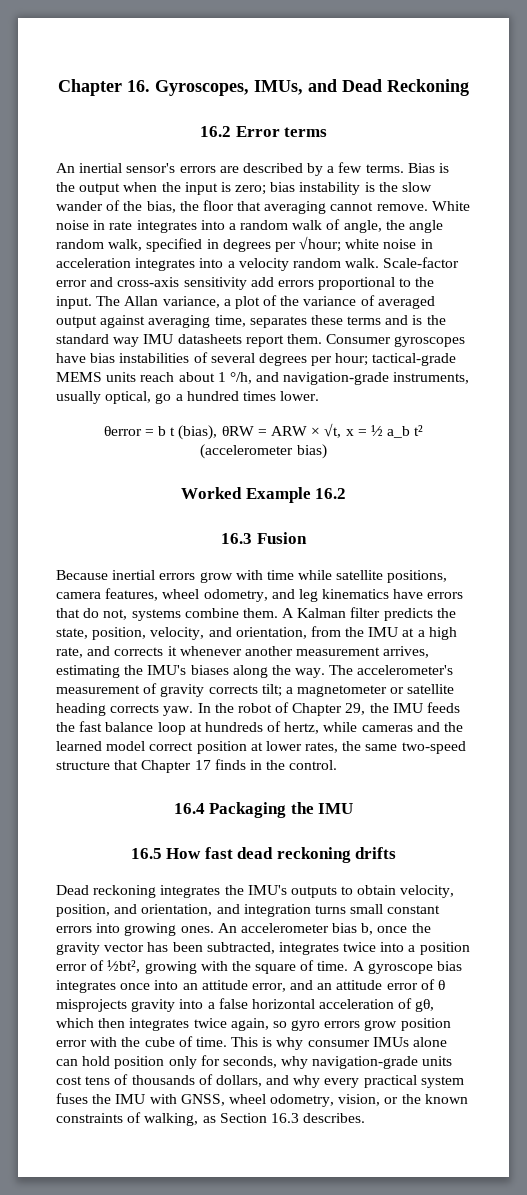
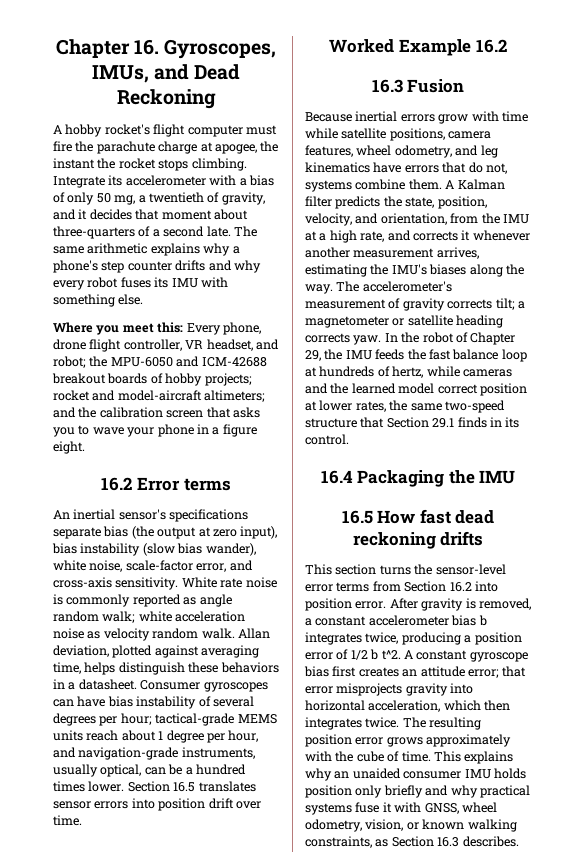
(469, 87) none -> [53,124,277,137] [53,141,279,154] [53,158,247,171] [53,175,274,188] [53,192,265,205] [53,209,248,220] [53,226,257,239] [53,243,240,256] [53,260,261,273] [53,277,228,290] [53,294,144,307] [53,322,261,335] [53,339,279,352] [53,356,267,368] [52,373,252,386] [53,390,266,402] [53,407,260,418] [53,424,257,437] [53,441,85,454] // A hobby rocket's flight computer must fire the parachute charge at apogee, the instant the rocket stops climbing. Integrate its accelerometer with a bias of only 50 mg, a twentieth of gravity, and it decides that moment about three-quarters of a second late. The same arithmetic explains why a phone's step counter drifts and why every robot fuses its IMU with something else. // Where you meet this: Every phone, drone flight controller, VR headset, and robot; the MPU-6050 and ICM-42688 breakout boards of hobby projects; rocket and model-aircraft altimeters; and the calibration screen that asks you to wave your phone in a figure eight.
[179,162,450,176] [56,182,433,195] [56,200,470,214] [56,219,444,233] [56,236,433,252] [56,257,460,271] [56,277,435,290] [56,295,435,309] [56,315,446,328] [56,334,322,347] errors are described by a few terms. Bias is the output when the input is zero; bias instability is the slow wander of the bias, the floor that averaging cannot remove. White noise in rate integrates into a random walk of angle, the angle random walk, specified in degrees per √hour; white noise in acceleration integrates into a velocity random walk. Scale-factor error and cross-axis sensitivity add errors proportional to the input. The Allan variance, a plot of the variance of averaged output against averaging time, separates these terms and is the standard way IMU datasheets report them. -> [169,509,249,522] [53,526,278,539] [52,543,256,556] [53,560,253,572] [53,577,277,590] [53,594,232,607] [53,611,246,623] [53,628,270,641] [53,645,260,658] [53,662,279,675] [53,679,137,690] specifications separate bias (the output at zero input), bias instability (slow bias wander), white noise, scale-factor error, and cross-axis sensitivity. White rate noise is commonly reported as angle random walk; white acceleration noise as velocity random walk. Allan deviation, plotted against averaging time, helps distinguish these behaviors in a datasheet.
(466, 341) none -> [53,699,74,707] can
[119,353,190,363] instabilities -> [136,696,197,709] instability
[229,372,252,384] °/h, -> [166,730,259,743] degree per hour,
[155,393,172,404] go -> [144,764,183,775] can be
[103,423,424,440] [200,444,327,459] // θerror = b t (bias), θRW = ARW × √t, x = ½ a_b t² (accelerometer bias) -> [127,781,256,792] [53,798,261,811] [53,815,82,826] Section 16.5 translates sensor errors into position drift over time.
[141,760,211,773] Chapter 17 -> [386,417,455,428] Section 29.1
[266,760,286,770] the -> [505,417,520,428] its
[56,885,455,898] [56,904,441,917] [56,923,431,936] [56,942,470,955] [56,960,463,974] [56,979,446,993] [56,998,435,1012] [56,1018,451,1031] [56,1040,87,1047] Dead reckoning integrates the IMU's outputs to obtain velocity, position, and orientation, and integration turns small constant errors into growing ones. An accelerometer bias b, once the gravity vector has been subtracted, integrates twice into a position error of ½bt², growing with the square of time. A gyroscope bias integrates once into an attitude error, and an attitude error of θ misprojects gravity into a false horizontal acceleration of gθ, which then integrates twice again, so gyro errors grow position error -> [305,564,506,575] [305,581,498,592] [305,598,531,611] [305,615,487,626] [305,632,522,645] [305,649,528,662] [304,666,527,678] [305,683,474,696] [305,700,511,712] [305,717,482,730] [305,734,512,747] This section turns the sensor-level error terms from Section 16.2 into position error. After gravity is removed, a constant accelerometer bias b integrates twice, producing a position error of 1/2 b t^2. A constant gyroscope bias first creates an attitude error; that error misprojects gravity into horizontal acceleration, which then integrates twice. The resulting position error grows approximately
[262,1037,448,1050] [56,1055,453,1069] [56,1074,464,1088] [56,1093,146,1104] is why consumer IMUs alone can hold position only for seconds, why navigation-grade units cost tens of thousands of dollars, and why every practical system fuses the IMU -> [464,751,514,764] [305,768,526,781] [305,785,530,798] [305,802,392,815] explains why an unaided consumer IMU holds position only briefly and why practical systems fuse it
[401,1094,468,1104] [56,1112,199,1126] the known constraints of walking, -> [422,819,517,832] [305,836,372,848] known walking constraints,

